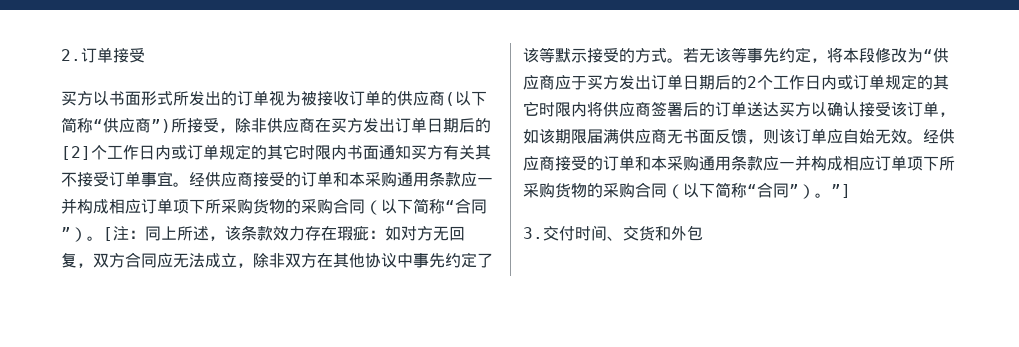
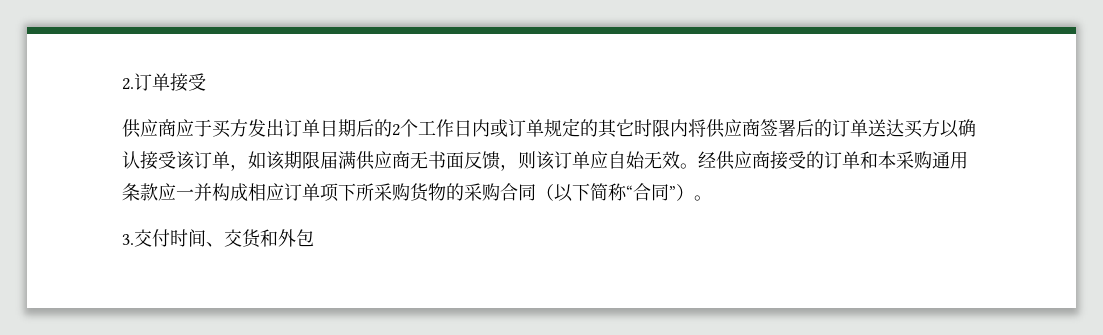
[61,90,487,106] [61,117,491,133] [61,144,491,160] [61,171,493,187] [61,198,487,215] [61,225,465,242] [61,252,493,268] [523,47,933,63] 买方以书面形式所发出的订单视为被接收订单的供应商(以下简称“供应商”)所接受，除非供应商在买方发出订单日期后的[2]个工作日内或订单规定的其它时限内书面通知买方有关其不接受订单事宜。经供应商接受的订单和本采购通用条款应一并构成相应订单项下所采购货物的采购合同（以下简称“合同”）。[注：同上所述，该条款效力存在瑕疵：如对方无回复，双方合同应无法成立，除非双方在其他协议中事先约定了该等默示接受的方式。若无该等事先约定，将本段修改为“ -> (206, 82) none
[831,184,851,198] ”] -> (712, 198) none

